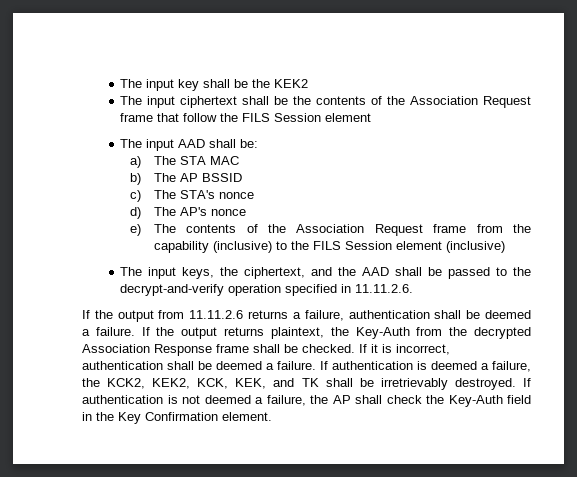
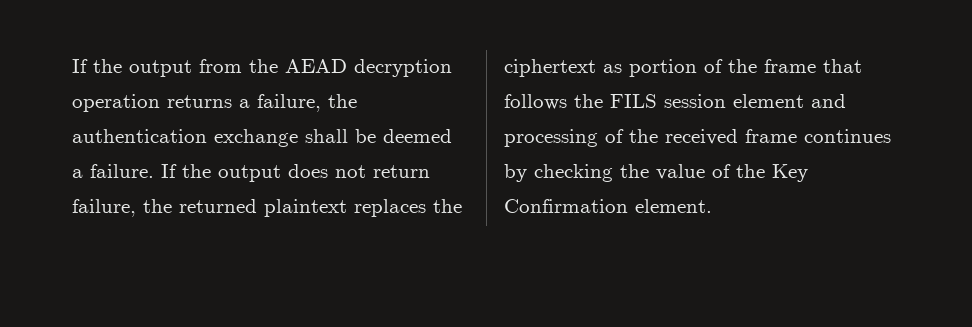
[120,79,309,91] [120,96,531,108] [120,113,372,122] [120,139,259,151] [129,156,239,168] [129,173,242,185] [129,190,254,202] [129,207,246,219] [129,224,531,236] [153,241,505,253] [120,267,532,279] [120,284,414,296] [82,310,430,322] The input key shall be the KEK2 // The input ciphertext shall be the contents of the Association Request frame that follow the FILS Session element // The input AAD shall be: // a) The STA MAC // b) The AP BSSID // c) The STA's nonce // d) The AP's nonce // e) The contents of the Association Request frame from the capability (inclusive) to the FILS Session element (inclusive) // The input keys, the ciphertext, and the AAD shall be passed to the decrypt-and-verify operation specified in 11.11.2.6. // If the output from 11.11.2.6 returns a failure, authentication -> [72,59,452,77] [72,94,357,112] [72,129,298,147] If the output from the AEAD decryption operation returns a failure, the authentication exchange
[224,327,531,339] [82,344,450,356] [82,361,531,372] [82,378,531,390] [82,395,531,407] [82,412,92,421] returns plaintext, the Key-Auth from the decrypted Association Response frame shall be checked. If it is incorrect, authentication shall be deemed a failure. If authentication is deemed a failure, the KCK2, KEK2, KCK, KEK, and TK shall be irretrievably destroyed. If authentication is not deemed a failure, the AP shall check the Key-Auth field in -> [288,164,430,178] [72,199,462,217] [504,59,862,77] [504,94,846,110] [504,129,891,147] [504,164,731,182] does not return failure, the returned plaintext replaces the ciphertext as portion of the frame that follows the FILS session element and processing of the received frame continues by checking the value of

